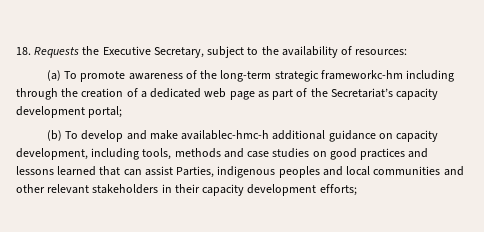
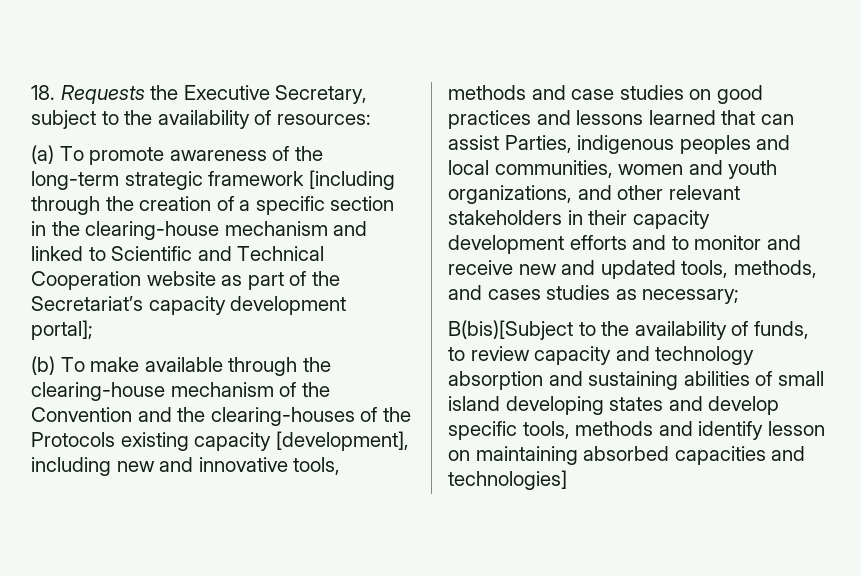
[320,70,455,82] frameworkc-hm including -> [208,170,395,190] framework [including
[150,88,255,100] dedicated web page -> [255,196,395,215] [31,221,368,240] [31,246,325,261] [31,271,216,290] specific section in the clearing-house mechanism and linked to Scientific and Technical Cooperation website
[88,106,123,118] portal; -> [31,320,93,340] portal];
[81,130,439,142] [16,148,140,160] develop and make availablec-hmc-h additional guidance on capacity development, including -> [90,357,331,376] [31,382,330,401] [31,407,411,426] [31,431,409,451] [31,457,288,476] make available through the clearing-house mechanism of the Convention and the clearing-houses of the Protocols existing capacity [development], including new and innovative
[373,166,441,175] communities -> [494,160,778,179] [448,185,572,204] communities, women and youth organizations,
[319,184,357,196] efforts; -> [569,235,801,250] [448,260,817,279] [448,285,740,304] [448,320,809,340] [448,346,755,365] [448,371,824,390] [448,396,780,415] [448,421,825,440] [448,446,806,465] [448,470,567,490] efforts and to monitor and receive new and updated tools, methods, and cases studies as necessary; // B(bis)[Subject to the availability of funds, to review capacity and technology absorption and sustaining abilities of small island developing states and develop specific tools, methods and identify lesson on maintaining absorbed capacities and technologies]

